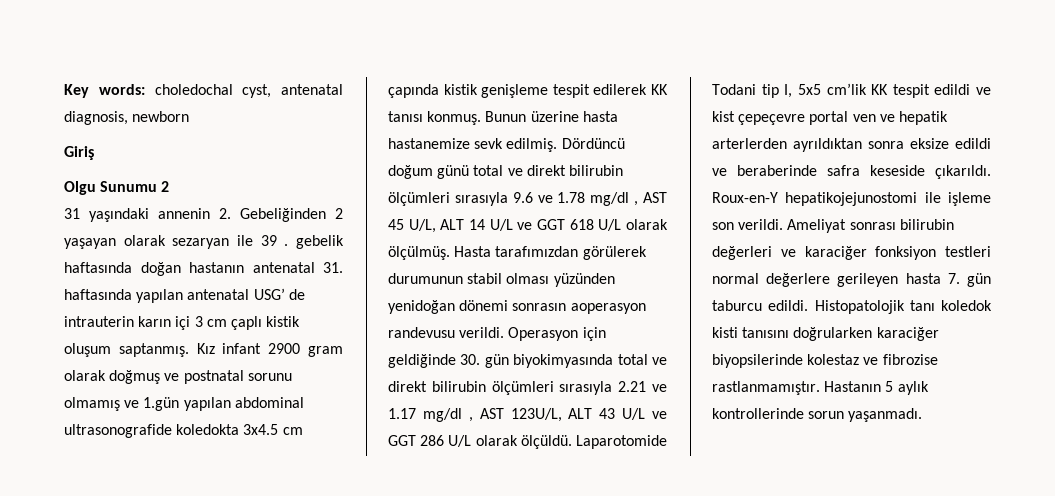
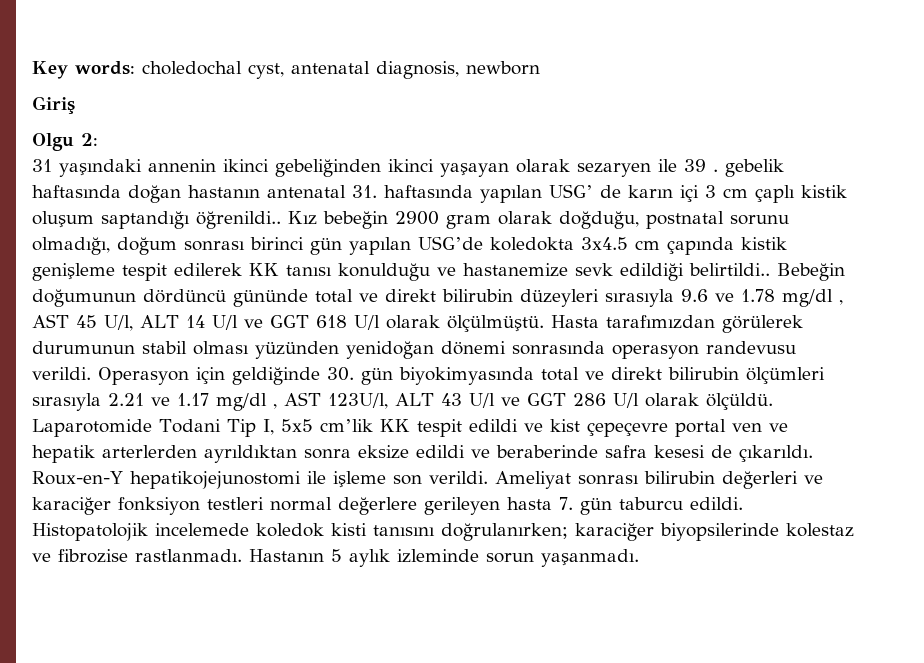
[100,181,170,192] Sunumu 2 -> [81,133,98,146] 2:
[219,208,343,222] 2. Gebeliğinden 2 -> [223,159,434,177] ikinci gebeliğinden ikinci
[172,238,230,249] sezaryan -> [577,163,651,177] sezaryen
[187,289,250,300] antenatal -> (542, 194) none
[64,316,134,327] intrauterin -> (621, 191) none
[118,343,343,357] [64,370,292,384] [64,397,304,411] [64,424,172,438] saptanmış. Kız infant 2900 gram olarak doğmuş ve postnatal sorunu olmamış ve 1.gün yapılan abdominal ultrasonografide -> [101,211,789,229] [32,236,483,255] saptandığı öğrenildi.. Kız bebeğin 2900 gram olarak doğduğu, postnatal sorunu olmadığı, doğum sonrası birinci gün yapılan USG’de
[427,111,618,125] [388,138,625,152] [388,165,623,179] [388,192,450,206] konmuş. Bunun üzerine hasta hastanemize sevk edilmiş. Dördüncü doğum günü total ve direkt bilirubin ölçümleri -> [338,263,845,281] [32,289,599,307] konulduğu ve hastanemize sevk edildiği belirtildi.. Bebeğin doğumunun dördüncü gününde total ve direkt bilirubin düzeyleri
[408,219,436,233] U/L, -> [104,315,133,331] U/l,
[489,219,513,231] U/L -> [211,315,238,330] U/l
[598,219,668,231] [388,246,450,260] U/L olarak ölçülmüş. -> [353,315,544,332] U/l olarak ölçülmüştü.
[512,303,646,314] sonrasın aoperasyon -> [512,341,699,359] sonrasında operasyon
[510,408,562,422] 123U/L, -> [328,393,388,409] 123U/l,
[622,408,646,420] U/L -> [468,393,495,408] U/l
[448,435,472,447] U/L -> [612,393,639,408] U/l
[761,84,779,98] tip -> [226,419,256,437] Tip
[870,165,925,176] keseside -> [654,445,732,458] kesesi de
[909,300,935,311] tanı -> [155,523,249,536] incelemede
[793,327,873,341] doğrularken -> [441,523,568,541] doğrulanırken;
[712,381,820,395] rastlanmamıştır. -> [135,549,242,562] rastlanmadı.
[712,408,804,419] kontrollerinde -> [397,549,479,563] izleminde

